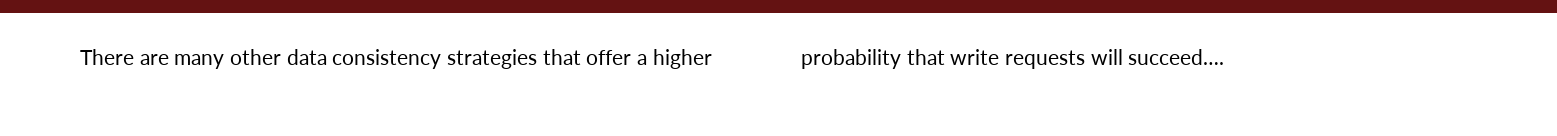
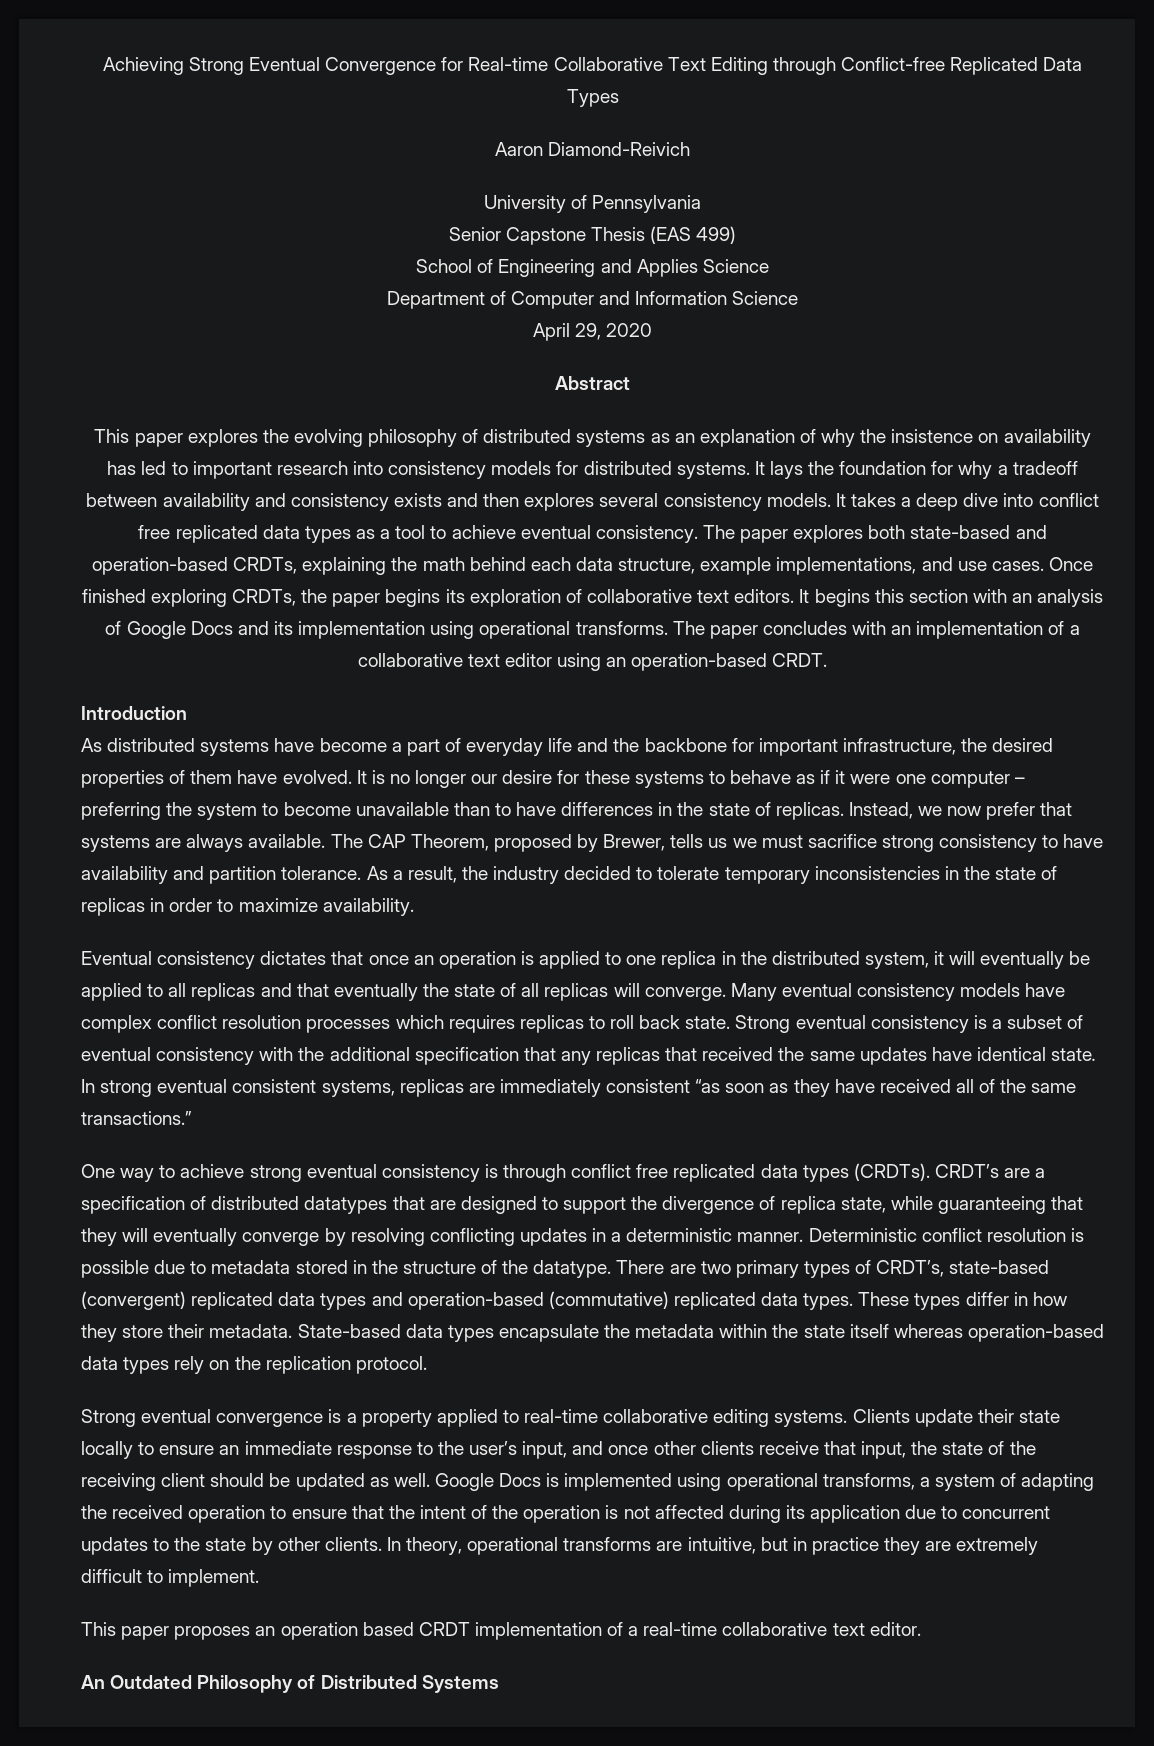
[80,49,1225,69] There are many other data consistency strategies that offer a higher probability that write requests will succeed…. -> [102,57,1083,75] [566,89,619,107] [494,142,691,156] [483,195,702,213] [448,226,737,245] [416,259,769,277] [386,291,799,309] [532,323,653,341] [555,376,630,390] [94,429,1091,447] [107,461,1078,479] [86,493,1099,511] [138,525,1047,543] [92,557,1093,575] [81,589,1104,607] [105,621,1080,639] [357,653,828,671] [81,706,187,720] [81,738,1054,756] [81,770,1025,788] [81,802,1073,820] [81,834,1104,852] [81,866,1058,884] [81,898,414,916] [81,951,1091,969] [81,983,1066,1001] [81,1015,1084,1033] [81,1047,1097,1065] [81,1079,1077,1097] [81,1111,192,1125] [81,1163,1046,1182] [81,1196,1084,1214] [81,1228,1084,1246] [81,1260,1050,1278] [81,1291,1067,1310] [81,1324,1104,1342] [81,1356,427,1374] [81,1409,1060,1427] [81,1441,1036,1459] [81,1473,1095,1491] [81,1505,1051,1523] [81,1537,1039,1555] [81,1569,260,1587] [81,1622,921,1640] [81,1675,499,1693] Achieving Strong Eventual Convergence for Real-time Collaborative Text Editing through Conflict-free Replicated Data Types // Aaron Diamond-Reivich // University of Pennsylvania // Senior Capstone Thesis (EAS 499) // School of Engineering and Applies Science // Department of Computer and Information Science // April 29, 2020 // Abstract // This paper explores the evolving philosophy of distributed systems as an explanation of why the insistence on availability has led to important research into consistency models for distributed systems. It lays the foundation for why a tradeoff between availability and consistency exists and then explores several consistency models. It takes a deep dive into conflict free replicated data types as a tool to achieve eventual consistency. The paper explores both state-based and operation-based CRDTs, explaining the math behind each data structure, example implementations, and use cases. Once finished exploring CRDTs, the paper begins its exploration of collaborative text editors. It begins this section with an analysis of Google Docs and its implementation using operational transforms. The paper concludes with an implementation of a collaborative text editor using an operation-based CRDT. // Introduction // As distributed systems have become a part of everyday life and the backbone for important infrastructure, the desired properties of them have evolved. It is no longer our desire for these systems to behave as if it were one computer – preferring the system to become unavailable than to have differences in the state of replicas. Instead, we now prefer that systems are always available. The CAP Theorem, proposed by Brewer, tells us we must sacrifice strong consistency to have availability and partition tolerance. As a result, the industry decided to tolerate temporary inconsistencies in the state of replicas in order to maximize availability. // Eventual consistency dictates that once an operation is applied to one replica in the distributed system, it will eventually be applied to all replicas and that eventually the state of all replicas will converge. Many eventual consistency models have complex conflict resolution processes which requires replicas to roll back state. Strong eventual consistency is a subset of eventual consistency with the additional specification that any replicas that received the same updates have identical state. In strong eventual consistent systems, replicas are immediately consistent “as soon as they have received all of the same transactions.” // One way to achieve strong eventual consistency is through conflict free replicated data types (CRDTs). CRDT’s are a specification of distributed datatypes that are designed to support the divergence of replica state, while guaranteeing that they will eventually converge by resolving conflicting updates in a deterministic manner. Deterministic conflict resolution is possible due to metadata stored in the structure of the datatype. There are two primary types of CRDT’s, state-based (convergent) replicated data types and operation-based (commutative) replicated data types. These types differ in how they store their metadata. State-based data types encapsulate the metadata within the state itself whereas operation-based data types rely on the replication protocol. // Strong eventual convergence is a property applied to real-time collaborative editing systems. Clients update their state locally to ensure an immediate response to the user’s input, and once other clients receive that input, the state of the receiving client should be updated as well. Google Docs is implemented using operational transforms, a system of adapting the received operation to ensure that the intent of the operation is not affected during its application due to concurrent updates to the state by other clients. In theory, operational transforms are intuitive, but in practice they are extremely difficult to implement. // This paper proposes an operation based CRDT implementation of a real-time collaborative text editor. // An Outdated Philosophy of Distributed Systems

